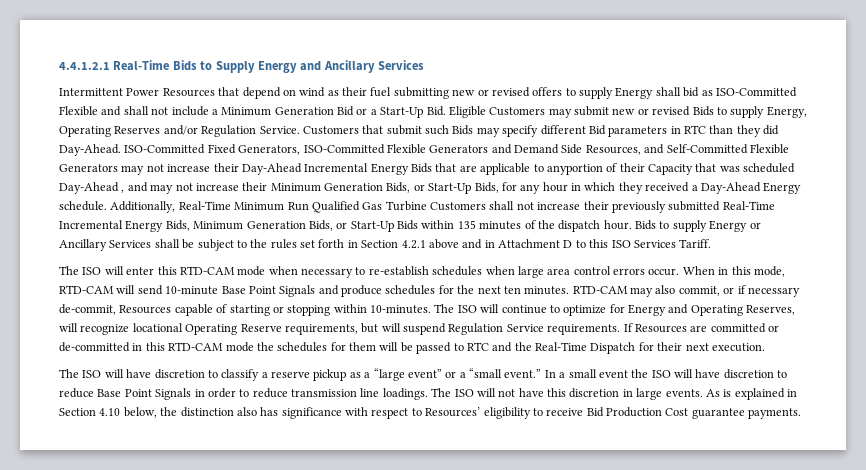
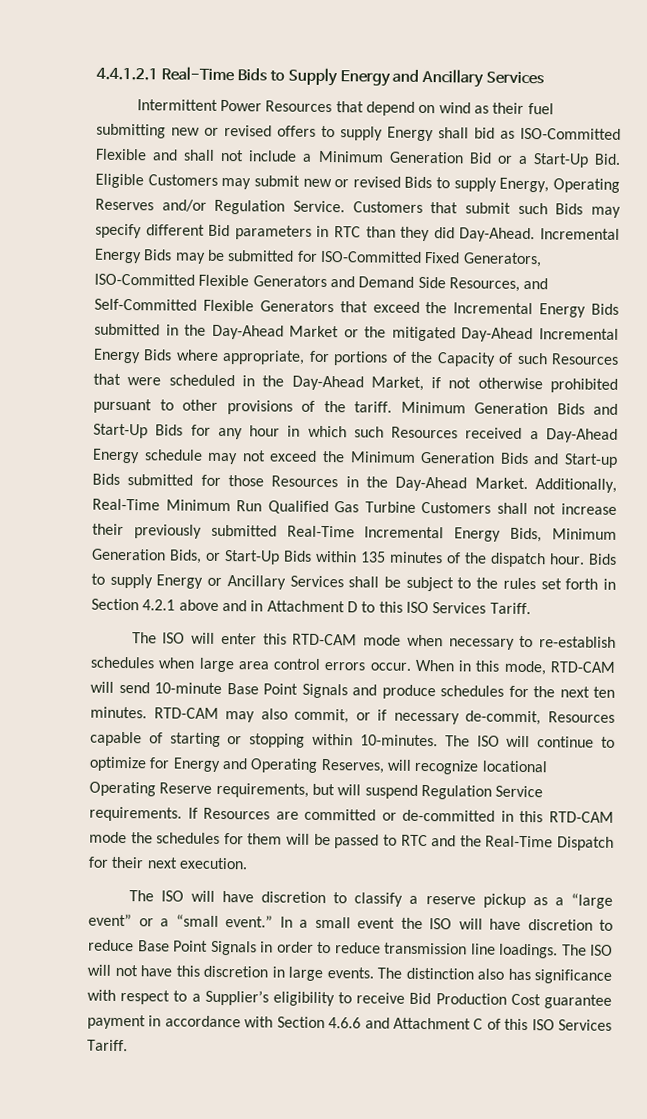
(121, 150) none -> [540,228,621,240] [94,248,318,264] Incremental Energy Bids may be submitted for
[121,163,796,175] [59,182,499,194] may not increase their Day-Ahead Incremental Energy Bids that are applicable to anyportion of their Capacity that was scheduled Day-Ahead , and may not increase their Minimum Generation Bids, or Start-Up Bids, -> [339,301,619,318] [94,323,619,343] [93,348,619,367] [93,373,618,393] [93,398,618,415] [93,423,184,439] that exceed the Incremental Energy Bids submitted in the Day-Ahead Market or the mitigated Day-Ahead Incremental Energy Bids where appropriate, for portions of the Capacity of such Resources that were scheduled in the Day-Ahead Market, if not otherwise prohibited pursuant to other provisions of the tariff. Minimum Generation Bids and Start-Up Bids
[618,182,643,194] they -> [353,426,459,439] such Resources
[59,201,107,211] schedule. -> [143,449,618,468] [92,473,528,492] schedule may not exceed the Minimum Generation Bids and Start-up Bids submitted for those Resources in the Day-Ahead Market.
[705,388,797,400] [59,407,178,418] As is explained in Section 4.10 below, the -> [377,967,402,979] The
[425,407,481,417] Resources’ -> [191,989,269,1006] a Supplier’s
[748,408,802,419] payments. -> [87,1014,612,1031] [87,1039,128,1052] payment in accordance with Section 4.6.6 and Attachment C of this ISO Services Tariff.

